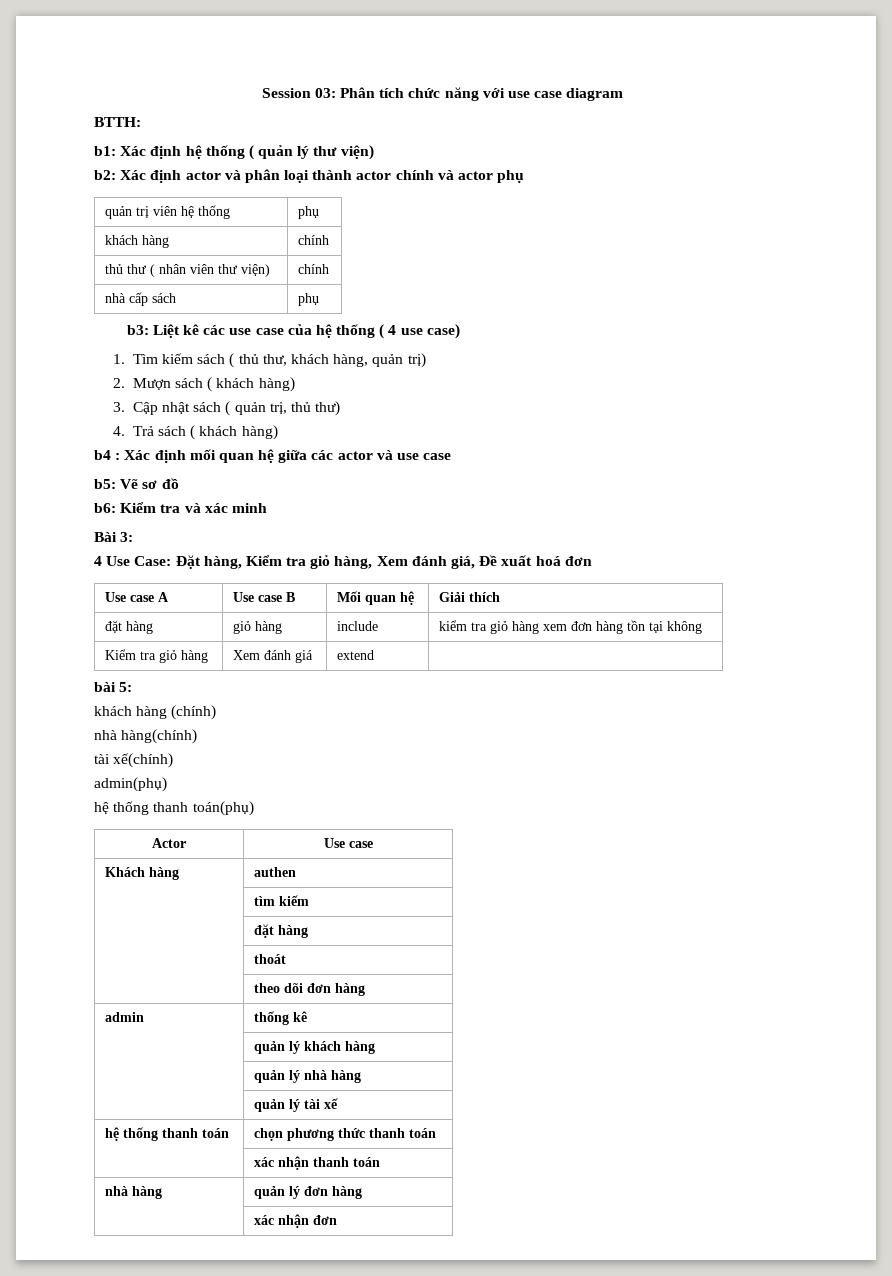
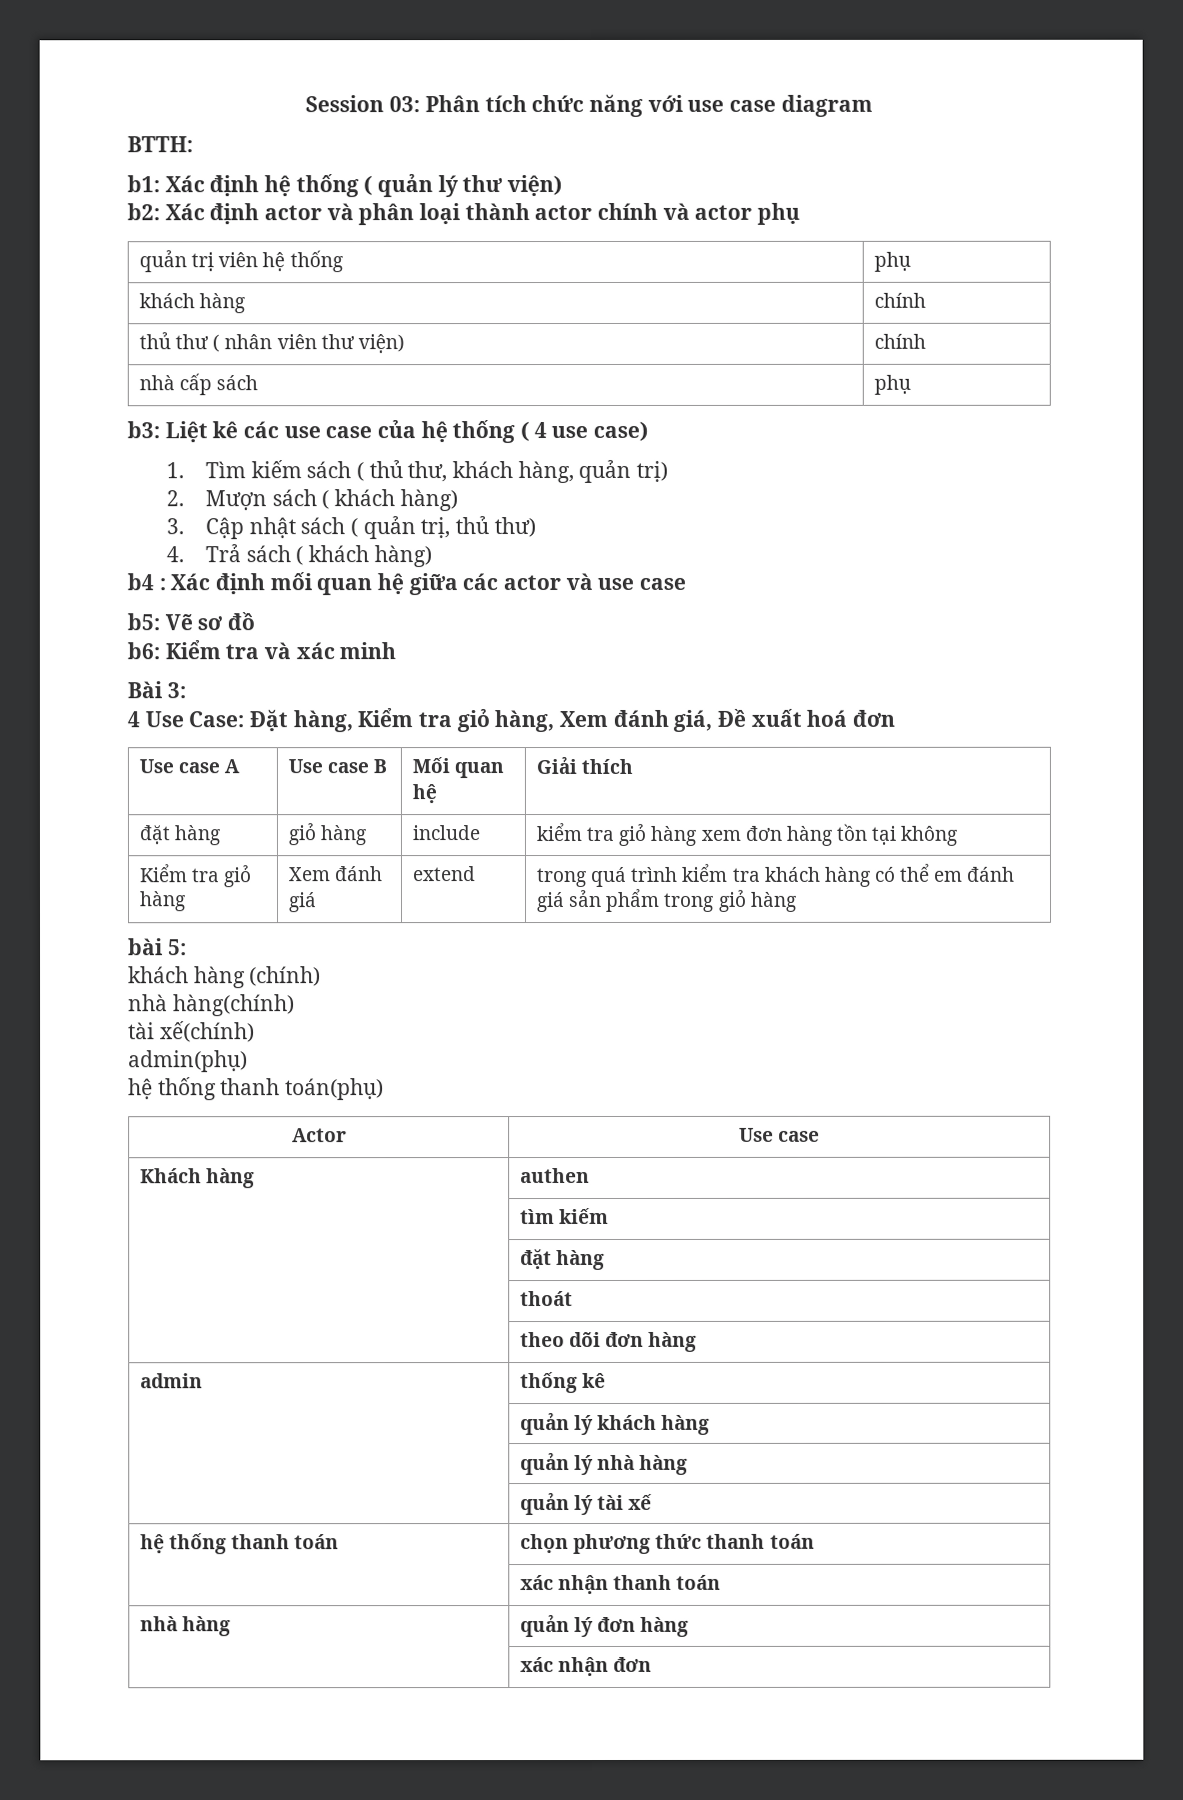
(375, 655) none -> [535,863,1015,888] [535,888,797,913] trong quá trình kiểm tra khách hàng có thể em đánh giá sản phẩm trong giỏ hàng

